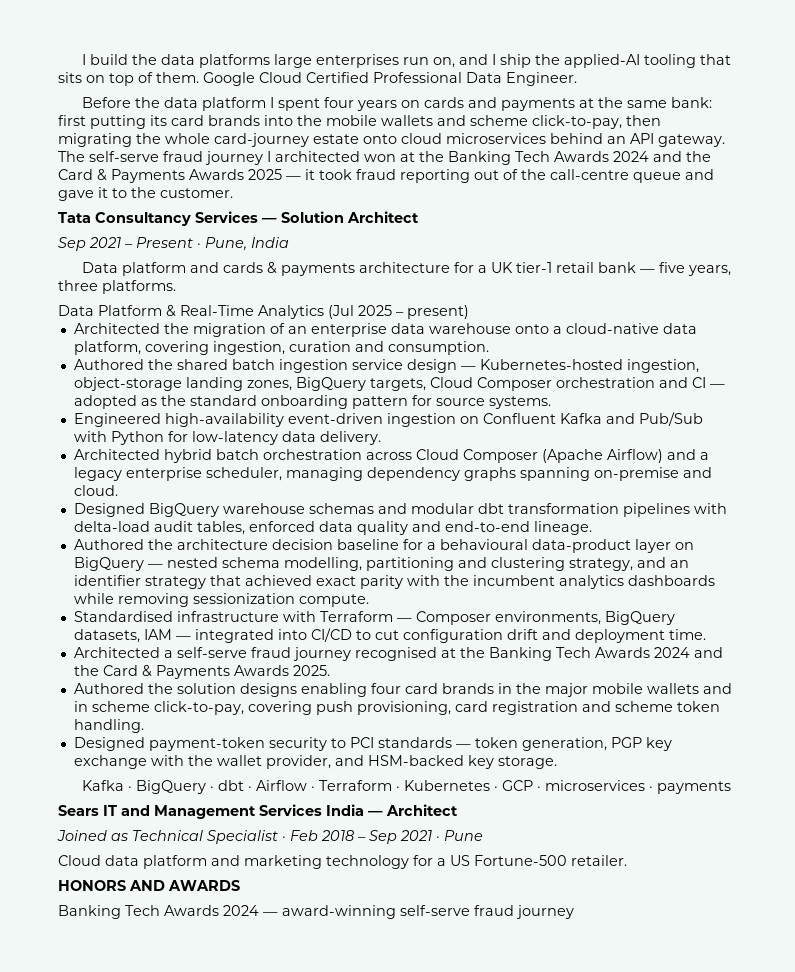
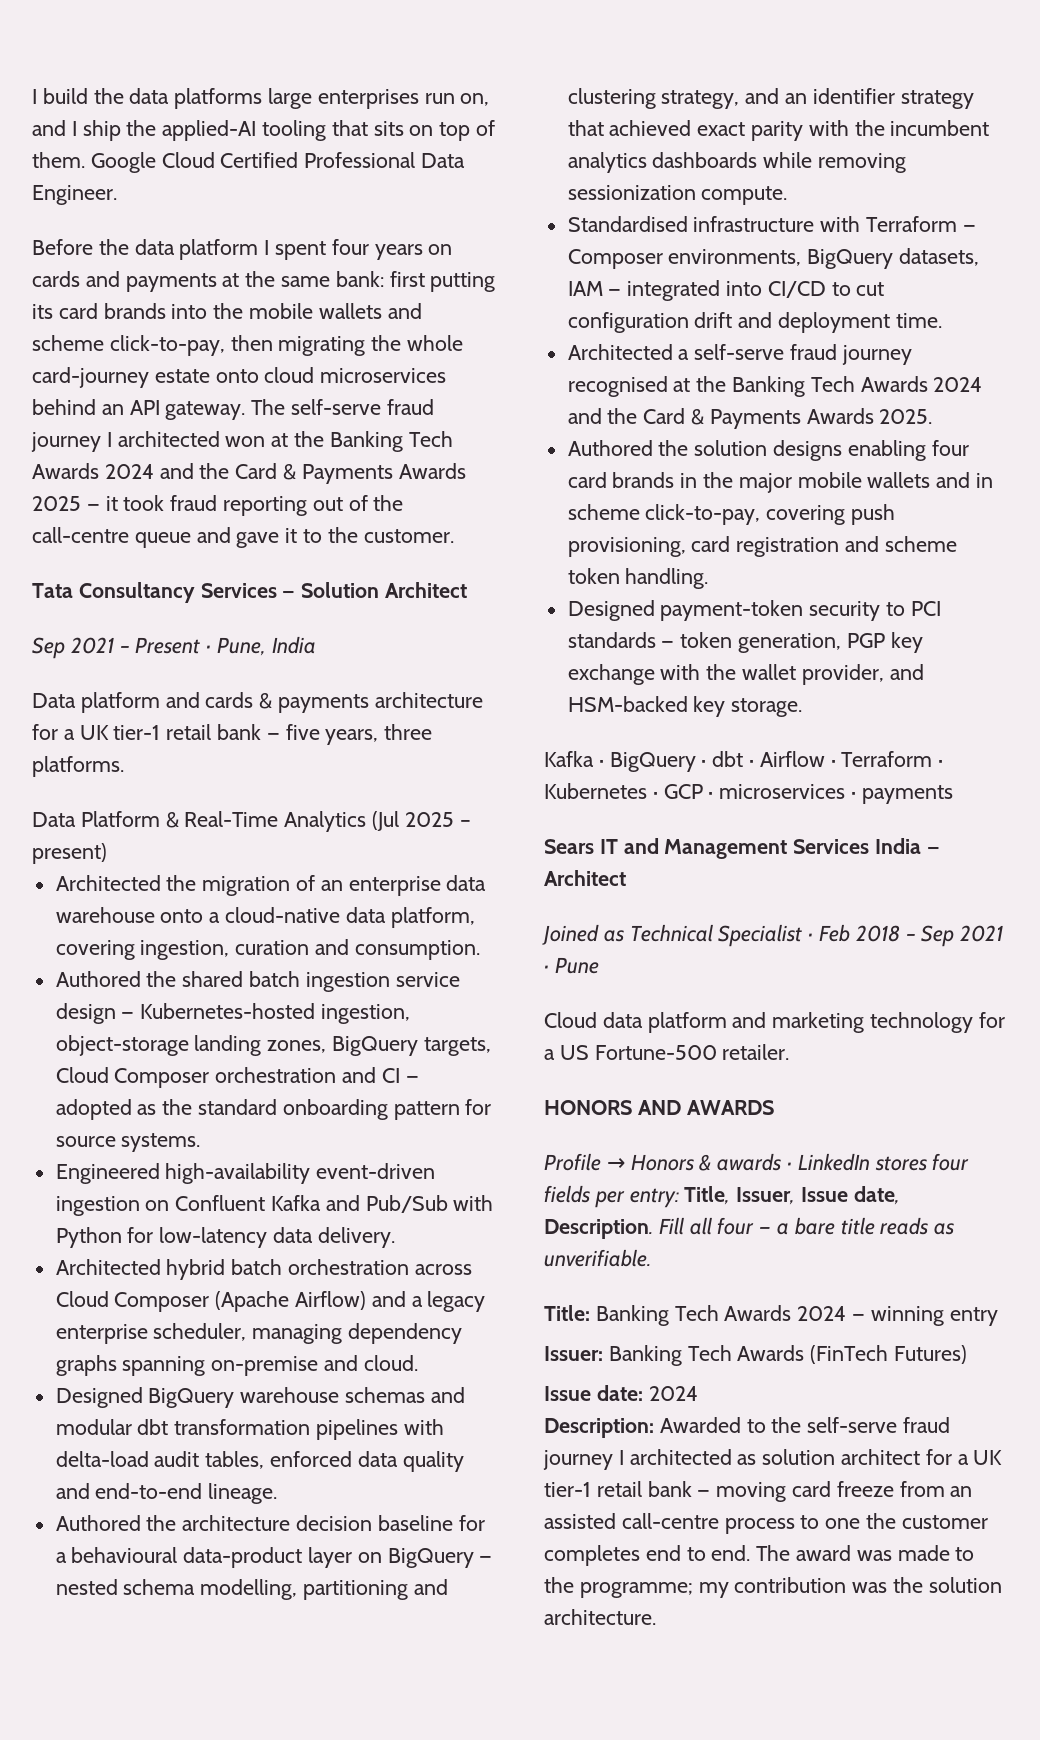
(240, 885) none -> [544,1153,970,1171] [544,1185,900,1208] [544,1217,955,1239] [544,1249,651,1267] [544,1305,590,1321] Profile → Honors & awards · LinkedIn stores four fields per entry: Title, Issuer, Issue date, Description. Fill all four — a bare title reads as unverifiable. // Title:
[282,905,574,919] award-winning self-serve fraud journey -> [870,1306,998,1326] [544,1345,967,1366] [544,1385,698,1401] [544,1417,951,1438] [543,1449,1003,1470] [544,1481,973,1502] [544,1513,988,1534] [544,1545,975,1566] [544,1577,1002,1598] [544,1609,656,1625] winning entry // Issuer: Banking Tech Awards (FinTech Futures) // Issue date: 2024 // Description: Awarded to the self-serve fraud journey I architected as solution architect for a UK tier-1 retail bank — moving card freeze from an assisted call-centre process to one the customer completes end to end. The award was made to the programme; my contribution was the solution architecture.

